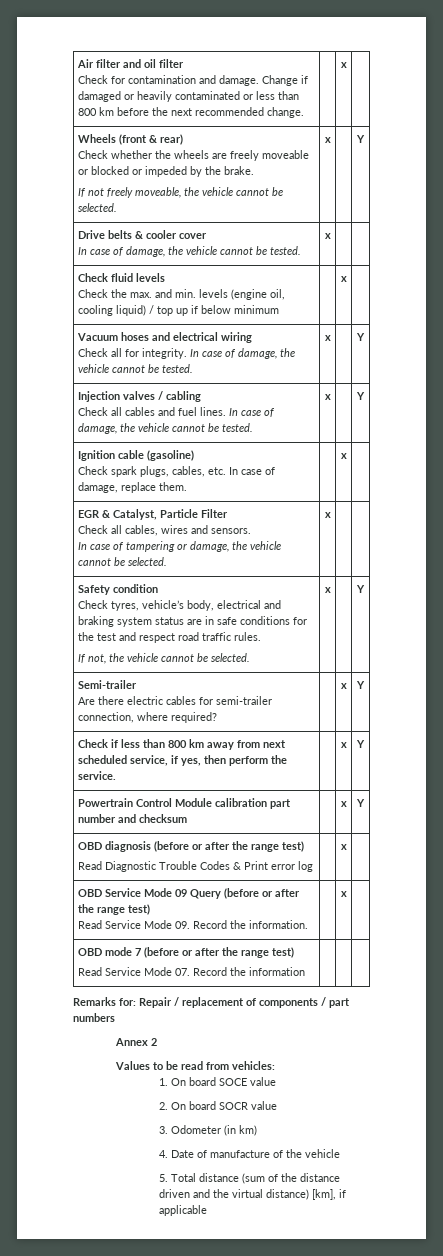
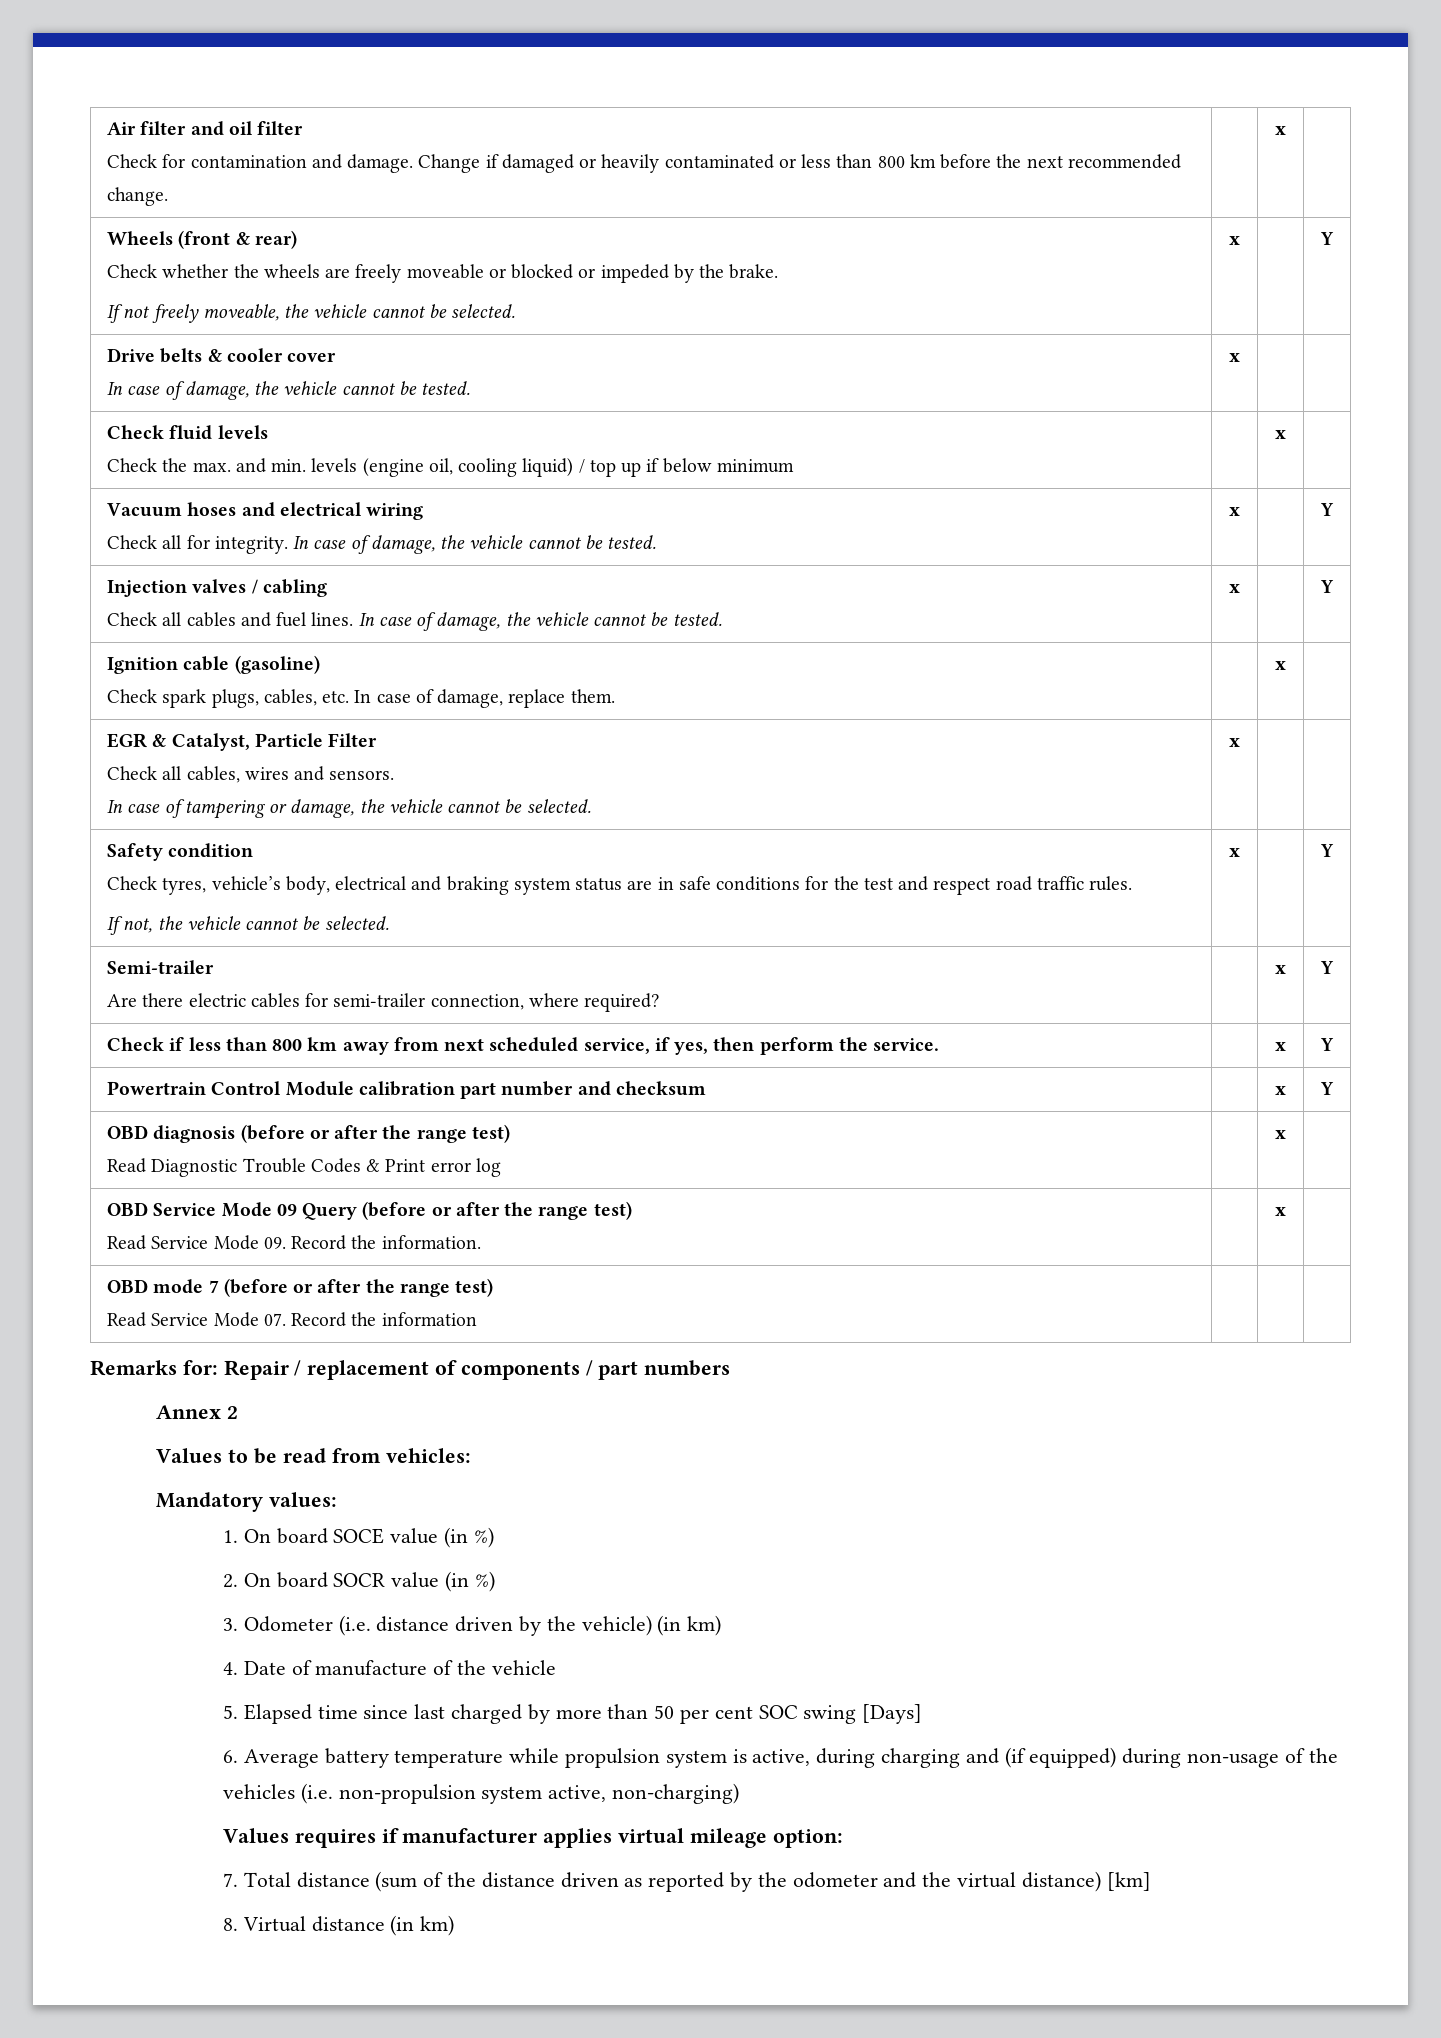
(275, 1065) none -> [156,1492,338,1512] // Mandatory values:
(276, 1081) none -> [443,1527,494,1548] (in %)
(277, 1105) none -> [444,1571,495,1592] (in %)
(221, 1129) none -> [338,1615,652,1636] (i.e. distance driven by the vehicle)
(168, 1178) none -> [243,1704,923,1724] [222,1747,1338,1768] [222,1783,739,1804] [222,1828,843,1848] [222,1873,238,1887] Elapsed time since last charged by more than 50 per cent SOC swing [Days] // 6. Average battery temperature while propulsion system is active, during charging and (if equipped) during non-usage of the vehicles (i.e. non-propulsion system active, non-charging) // Values requires if manufacturer applies virtual mileage option: // 7.
[192,1189,346,1200] [158,1205,207,1216] and the virtual distance) [km], if applicable -> [624,1871,1151,1892] [222,1915,455,1936] as reported by the odometer and the virtual distance) [km] // 8. Virtual distance (in km)

